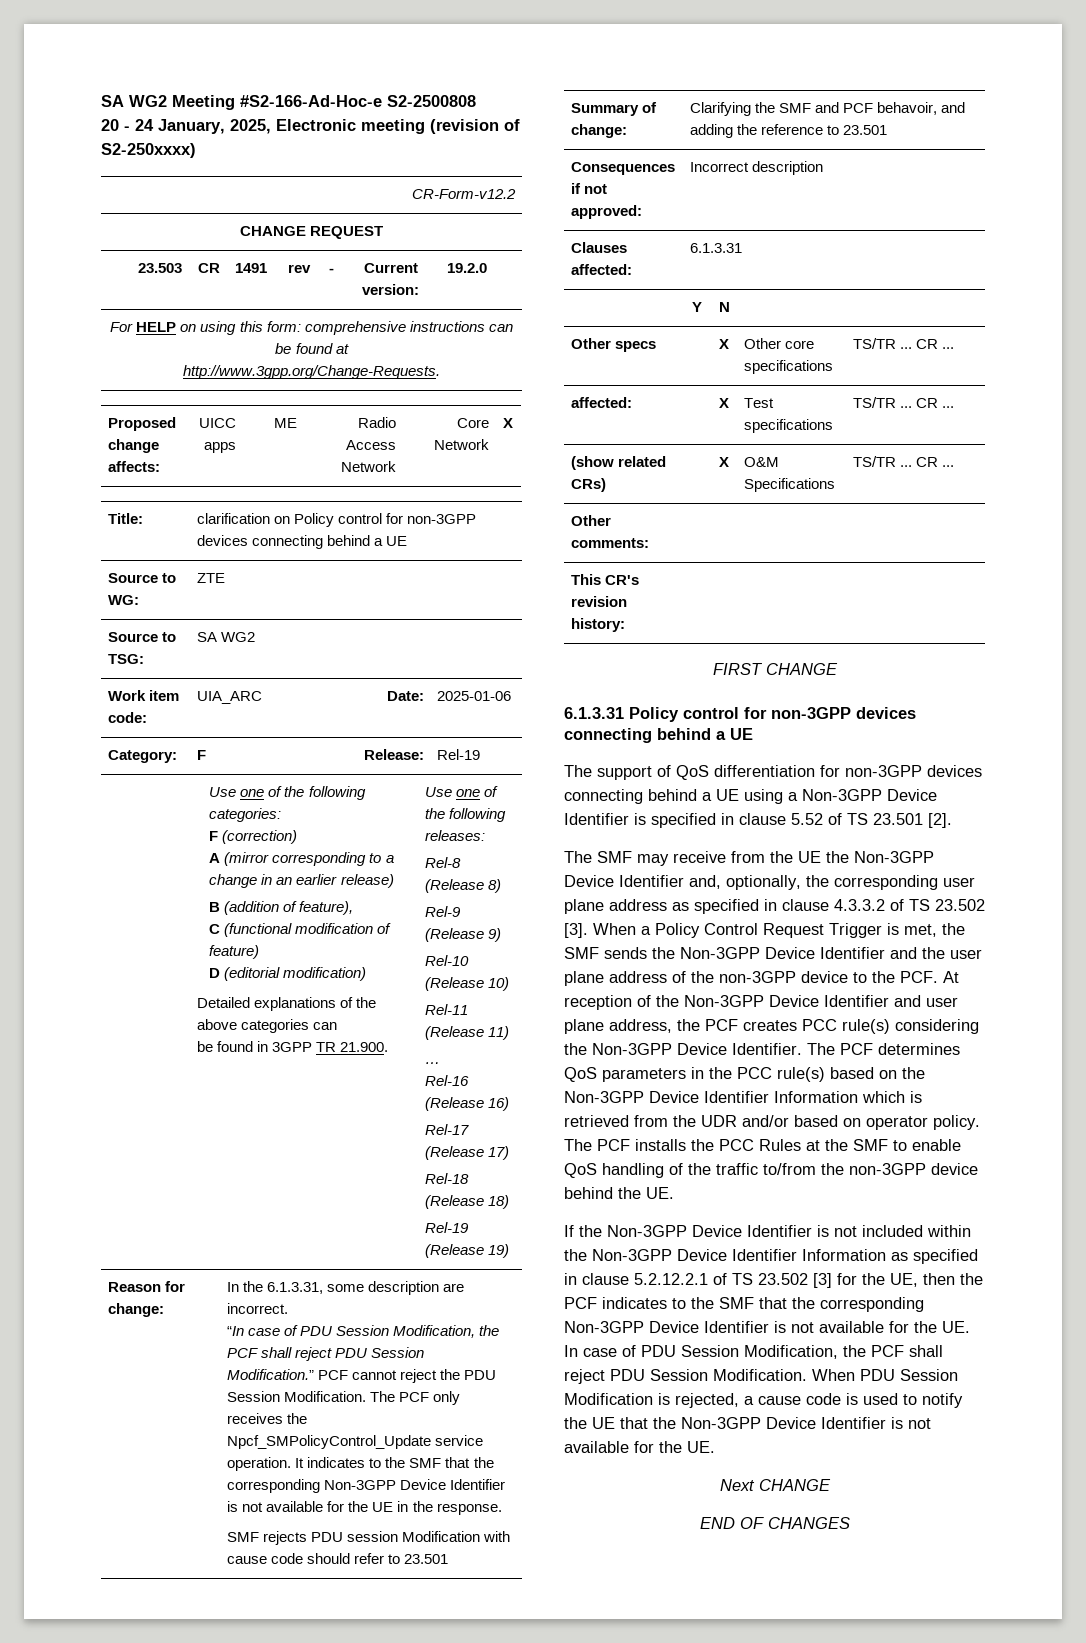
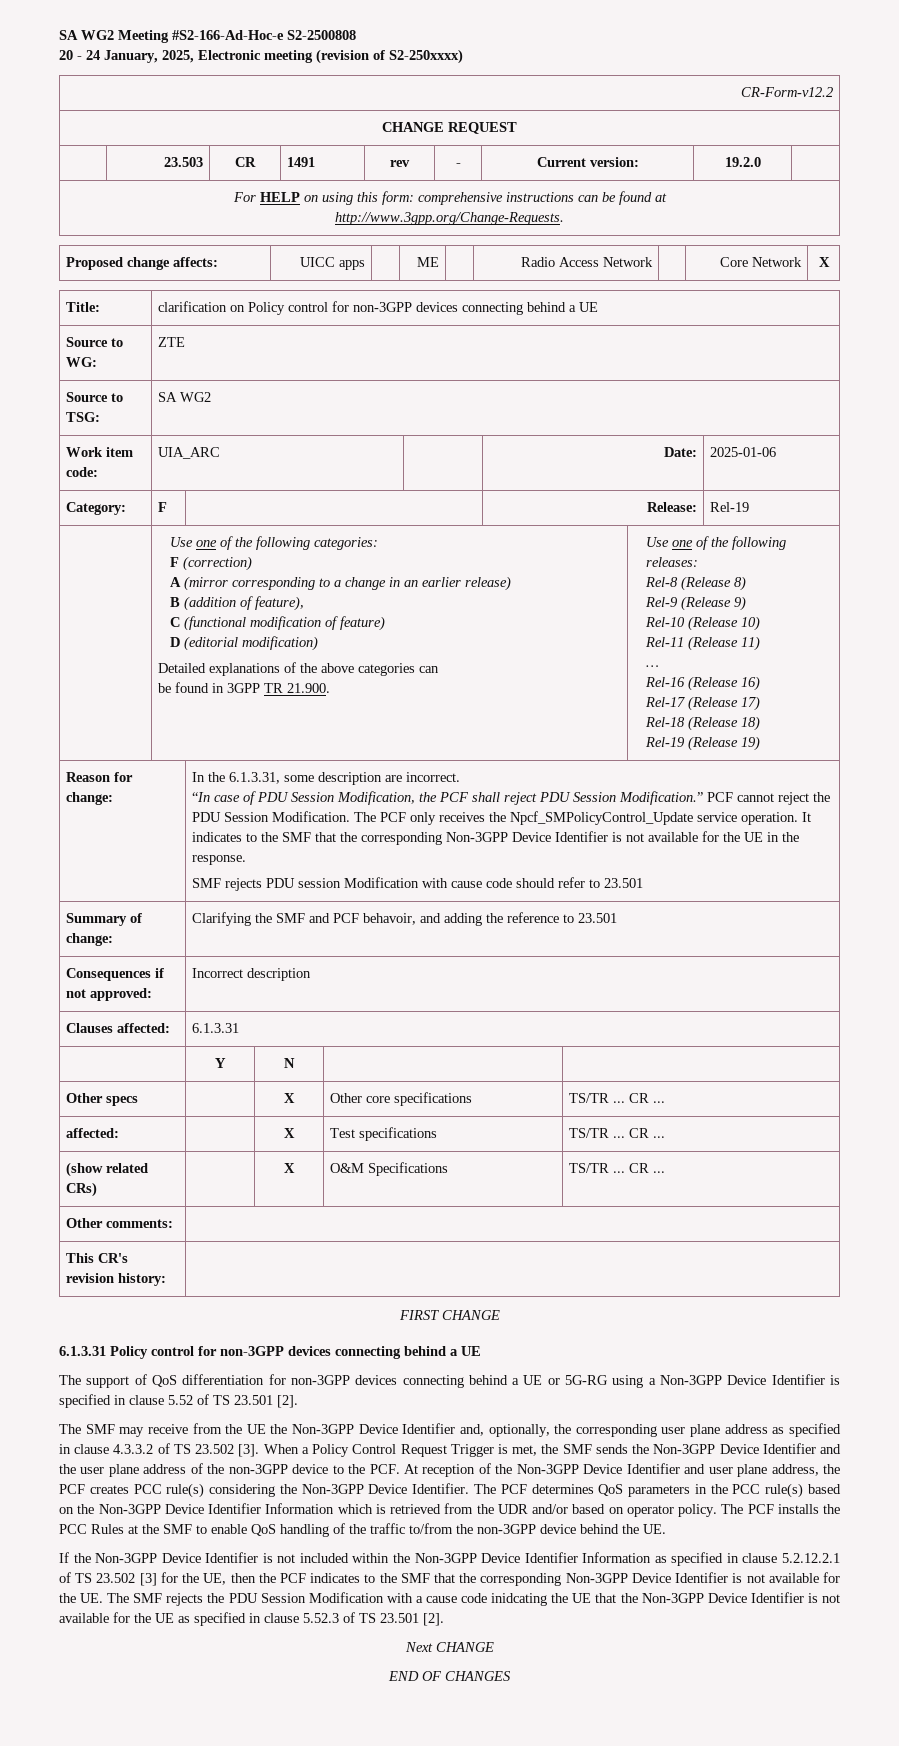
(739, 795) none -> [547,1375,609,1385] or 5G-RG
[564,1345,943,1359] [564,1369,855,1384] In case of PDU Session Modification, the PCF shall reject PDU Session Modification. When -> [107,1593,225,1606] The SMF rejects the
[658,1393,739,1408] is rejected, -> [386,1593,413,1603] with
[846,1393,963,1408] is used to notify -> [491,1593,548,1606] inidcating
[687,1441,715,1453] UE. -> [155,1612,444,1626] UE as specified in clause 5.52.3 of TS 23.501 [2].

